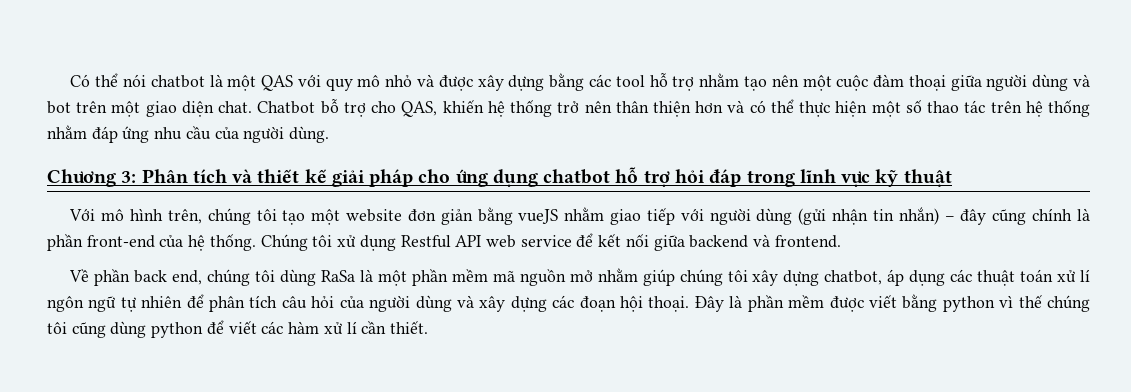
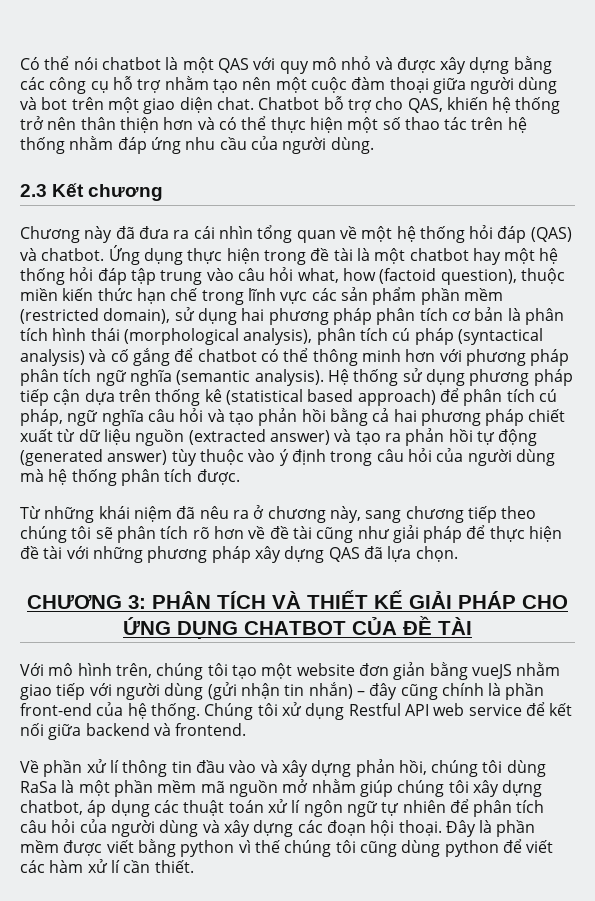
[615,75,645,87] tool -> [49,77,109,94] công cụ
[47,167,952,187] Chương 3: Phân tích và thiết kế giải pháp cho ứng dụng chatbot hỗ trợ hỏi đáp trong lĩnh vực kỹ thuật -> [20,183,164,201] [20,225,572,243] [20,245,559,265] [20,267,565,285] [20,287,503,305] [20,307,564,325] [20,328,543,345] [20,348,570,366] [20,368,573,386] [20,388,557,406] [20,408,566,426] [20,428,538,446] [20,448,555,466] [20,469,240,486] [20,505,537,523] [20,525,563,543] [20,546,458,563] [27,590,568,609] [123,616,472,639] 2.3 Kết chương // Chương này đã đưa ra cái nhìn tổng quan về một hệ thống hỏi đáp (QAS) và chatbot. Ứng dụng thực hiện trong đề tài là một chatbot hay một hệ thống hỏi đáp tập trung vào câu hỏi what, how (factoid question), thuộc miền kiến thức hạn chế trong lĩnh vực các sản phẩm phần mềm (restricted domain), sử dụng hai phương pháp phân tích cơ bản là phân tích hình thái (morphological analysis), phân tích cú pháp (syntactical analysis) và cố gắng để chatbot có thể thông minh hơn với phương pháp phân tích ngữ nghĩa (semantic analysis). Hệ thống sử dụng phương pháp tiếp cận dựa trên thống kê (statistical based approach) để phân tích cú pháp, ngữ nghĩa câu hỏi và tạo phản hồi bằng cả hai phương pháp chiết xuất từ dữ liệu nguồn (extracted answer) và tạo ra phản hồi tự động (generated answer) tùy thuộc vào ý định trong câu hỏi của người dùng mà hệ thống phân tích được. // Từ những khái niệm đã nêu ra ở chương này, sang chương tiếp theo chúng tôi sẽ phân tích rõ hơn về đề tài cũng như giải pháp để thực hiện đề tài với những phương pháp xây dựng QAS đã lựa chọn. // CHƯƠNG 3: PHÂN TÍCH VÀ THIẾT KẾ GIẢI PHÁP CHO ỨNG DỤNG CHATBOT CỦA ĐỀ TÀI
[134,270,203,285] back end, -> [86,759,427,777] xử lí thông tin đầu vào và xây dựng phản hồi,

